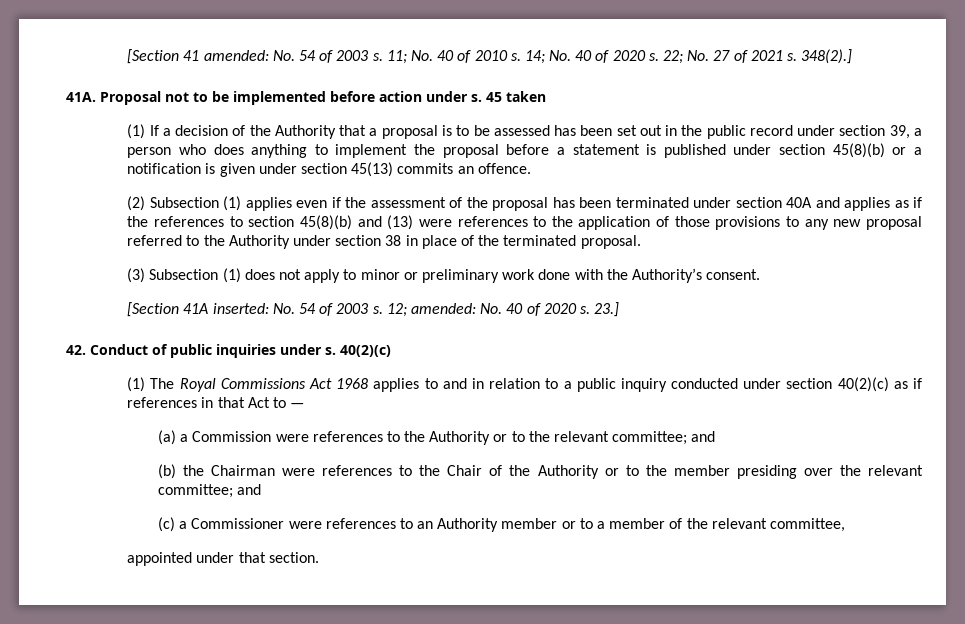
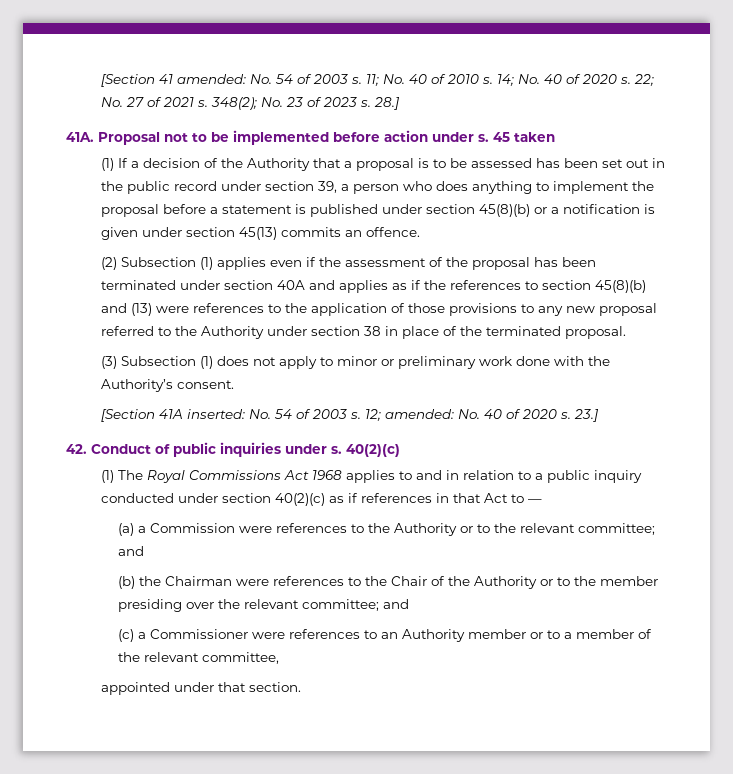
[801,49,853,64] 348(2).] -> [210,97,400,110] 348(2); No. 23 of 2023 s. 28.]

